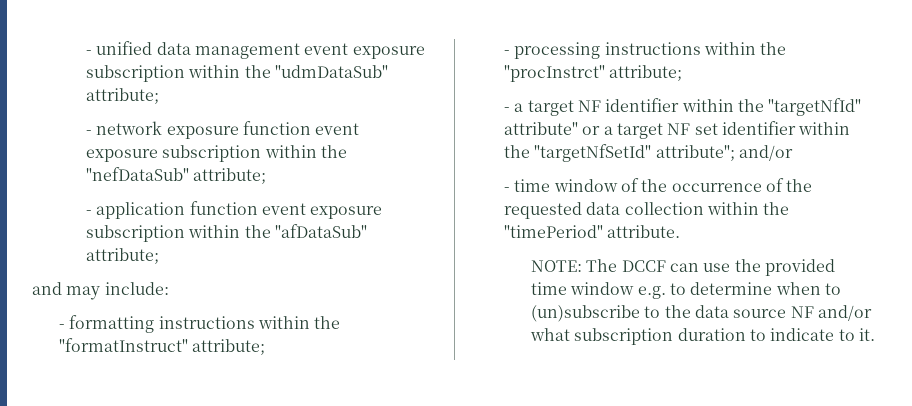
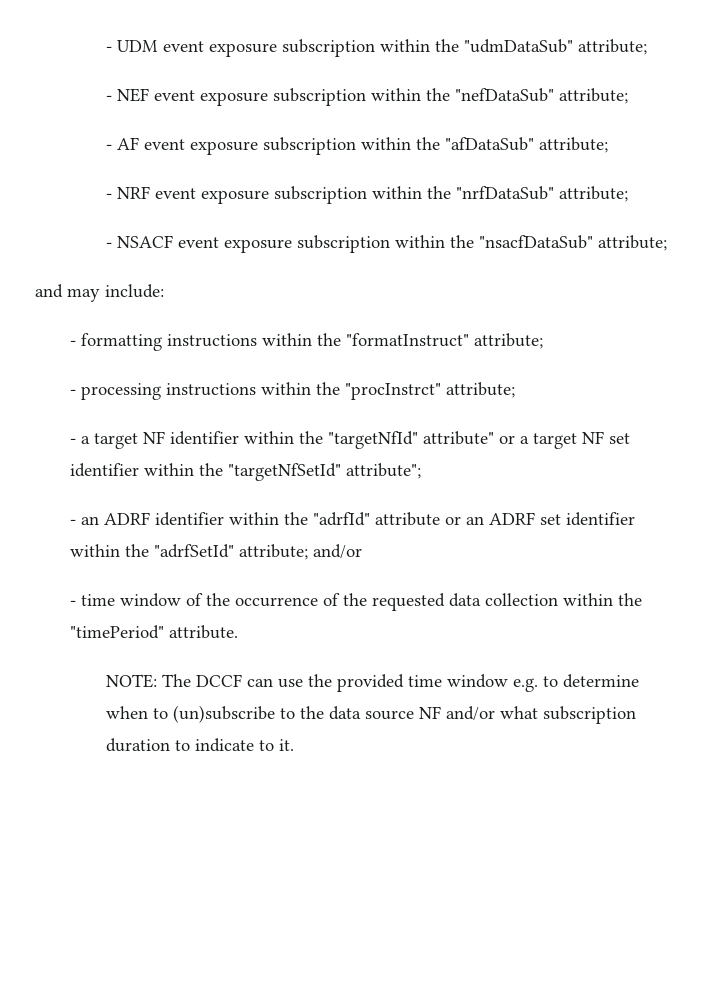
[86,41,301,59] - unified data management -> [105,40,158,52] - UDM
[96,121,312,139] network exposure function -> [116,88,149,102] NEF
[96,201,258,219] application function -> [116,137,139,150] AF
(160, 256) none -> [105,186,628,204] [105,235,667,253] // - NRF event exposure subscription within the "nrfDataSub" attribute; // - NSACF event exposure subscription within the "nsacfDataSub" attribute;
(735, 153) none -> [70,512,636,526] [70,544,309,560] // - an ADRF identifier within the "adrfId" attribute or an ADRF set identifier within the "adrfSetId" attribute;

